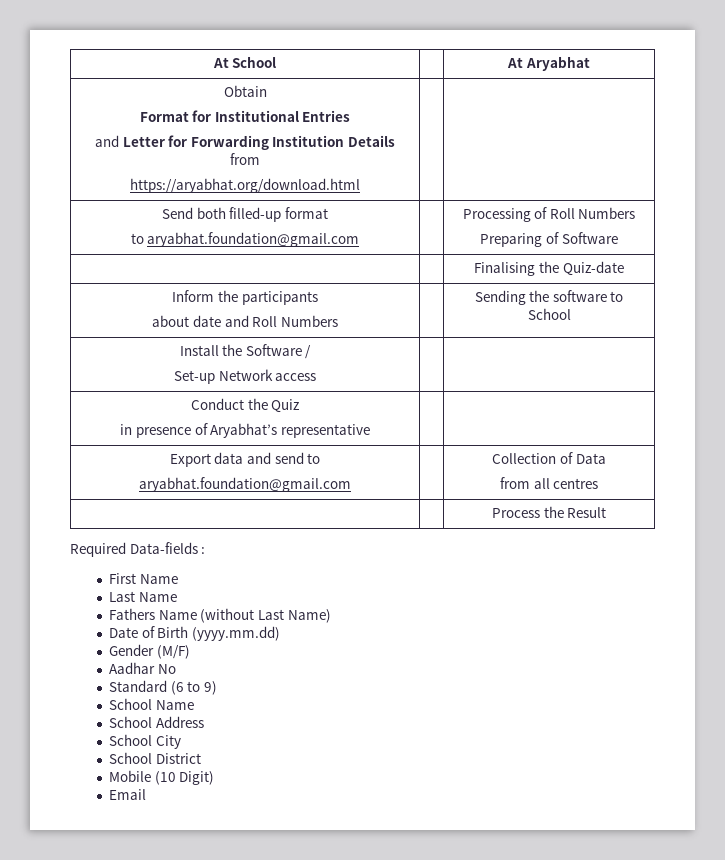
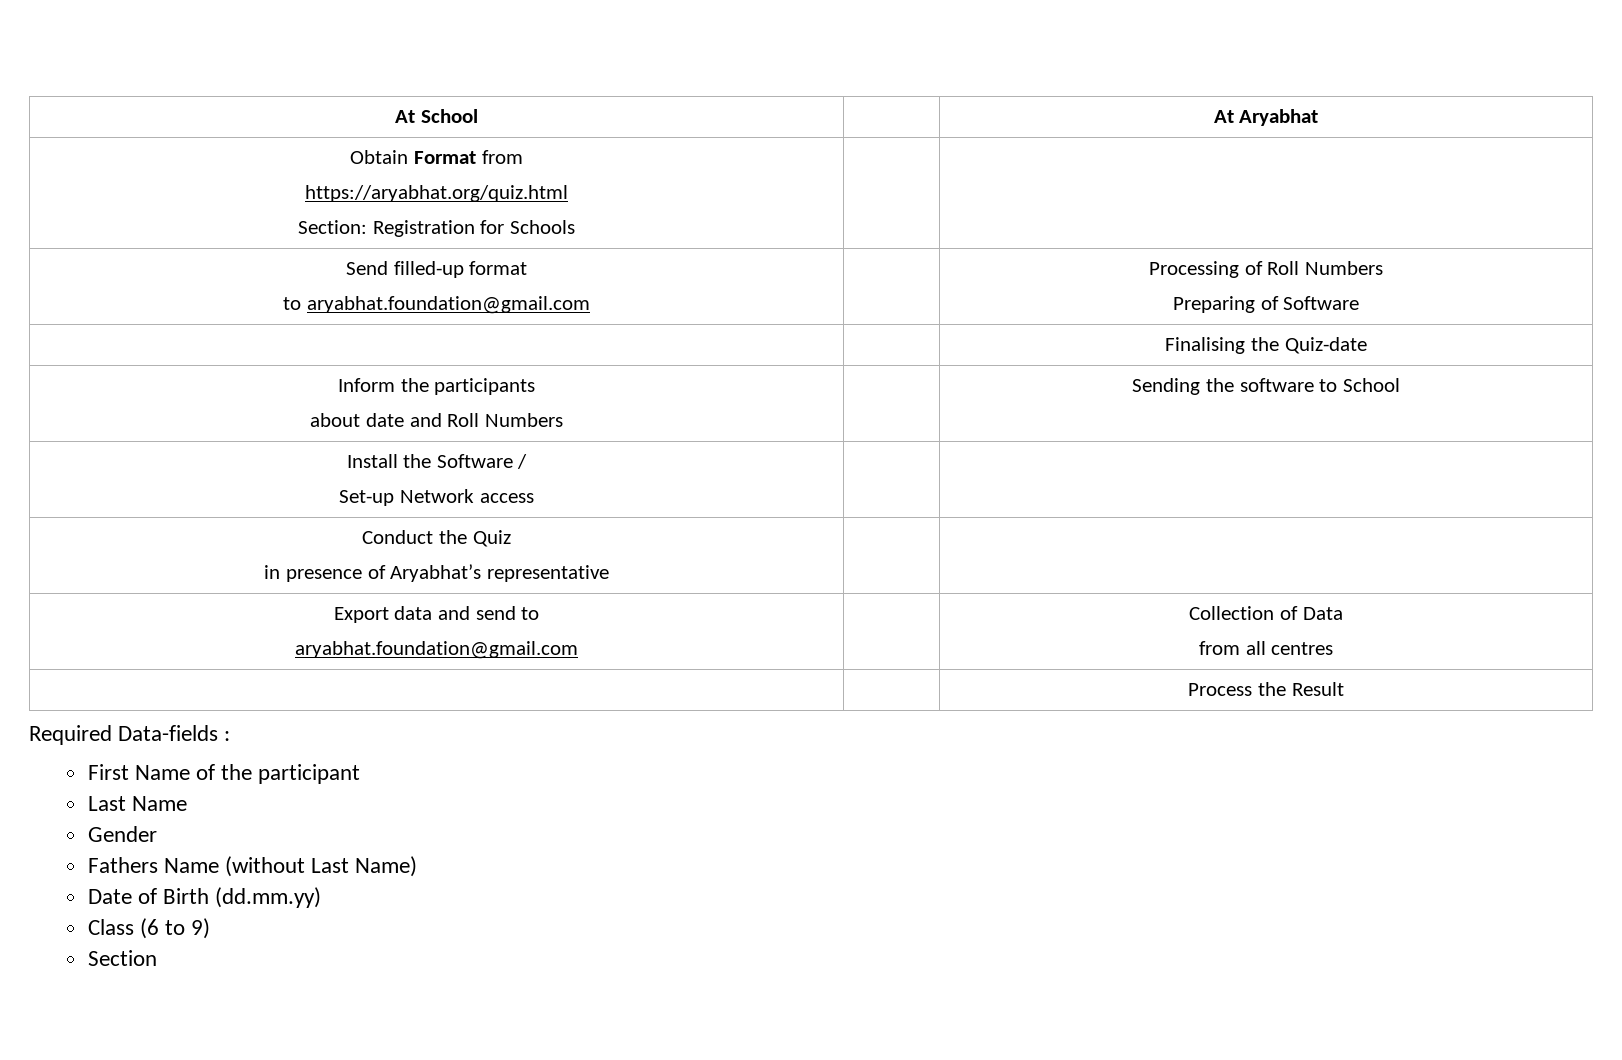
[139,110,351,122] [94,135,396,150] [230,153,260,165] [130,178,360,193] // Format for Institutional Entries // and Letter for Forwarding Institution Details from // https://aryabhat.org/download.html -> [414,150,523,164] [305,185,568,202] [298,220,575,237] Format from // https://aryabhat.org/quiz.html // Section: Registration for Schools
[196,207,226,219] both -> (388, 268) none
(178, 579) none -> [195,764,361,784] of the participant
(177, 597) none -> [87,826,157,842] // Gender
[192,626,281,641] [109,644,190,659] [109,662,176,674] [109,680,218,695] [109,698,194,710] [109,716,204,728] [109,734,181,749] [109,752,201,764] [109,770,215,785] [109,789,147,800] (yyyy.mm.dd) // Gender (M/F) // Aadhar No // Standard (6 to 9) // School Name // School Address // School City // School District // Mobile (10 Digit) // Email -> [215,887,322,908] [87,918,211,939] [87,950,157,966] (dd.mm.yy) // Class (6 to 9) // Section

